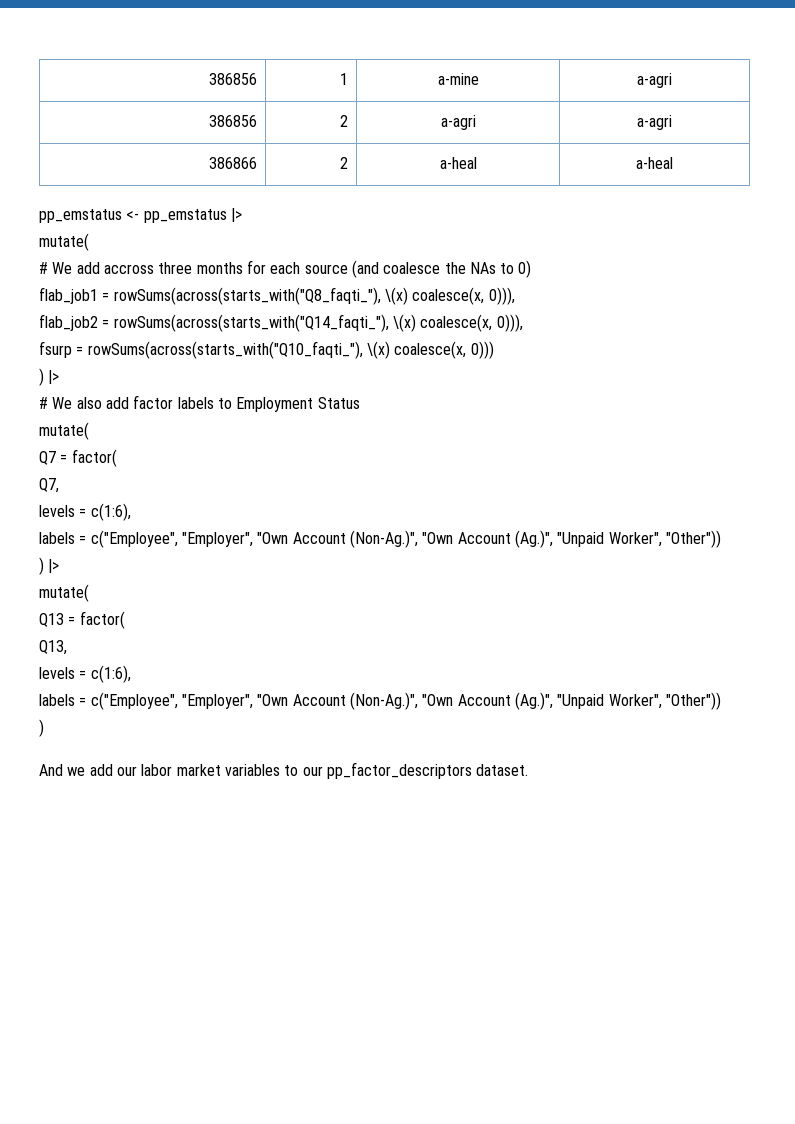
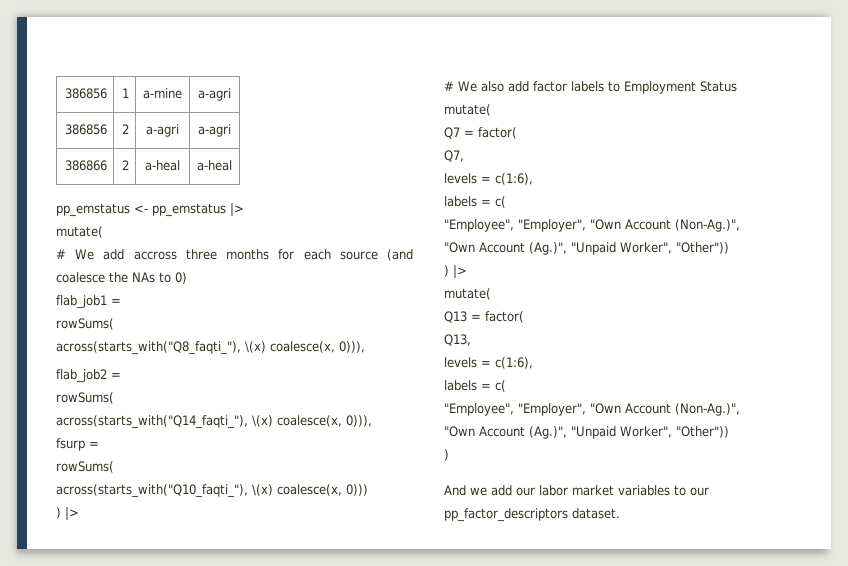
[113,287,381,305] rowSums(across(starts_with("Q8_faqti_"), -> [56,318,114,330] [56,341,241,355] // rowSums( // across(starts_with("Q8_faqti_"),
[113,314,389,332] rowSums(across(starts_with("Q14_faqti_"), -> [56,392,114,404] [56,415,248,429] // rowSums( // across(starts_with("Q14_faqti_"),
[87,341,363,359] rowSums(across(starts_with("Q10_faqti_"), -> [56,461,114,473] [56,484,248,498] // rowSums( // across(starts_with("Q10_faqti_"),
[90,530,418,548] c("Employee", "Employer", "Own Account (Non-Ag.)", -> [495,196,506,208] [444,219,740,232] c( // "Employee", "Employer", "Own Account (Non-Ag.)", //
[90,692,418,710] c("Employee", "Employer", "Own Account (Non-Ag.)", -> [495,380,506,392] [444,403,740,416] c( // "Employee", "Employer", "Own Account (Non-Ag.)", //

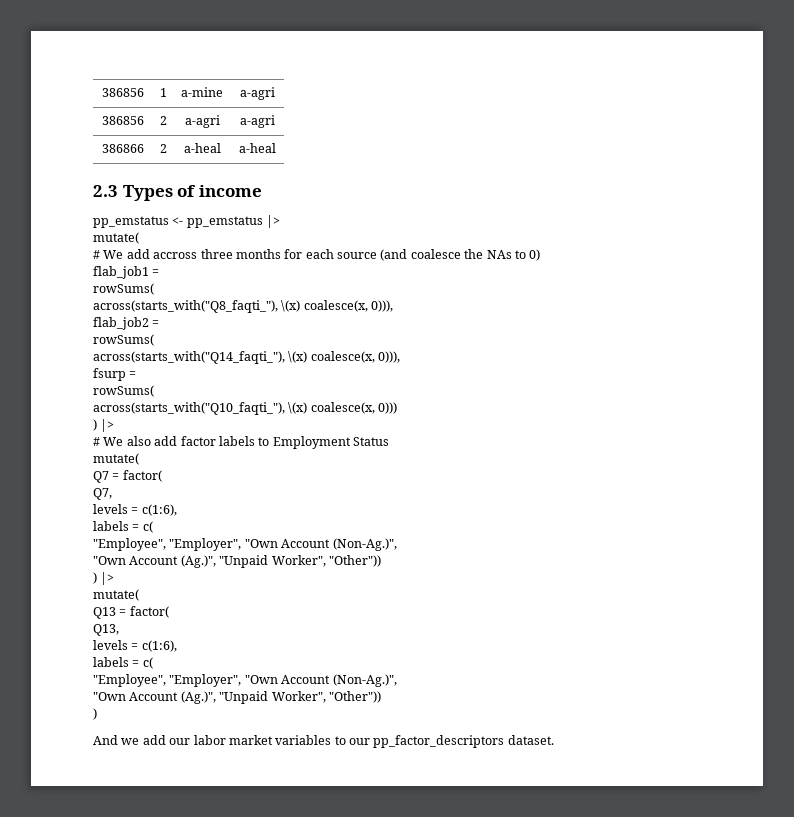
(232, 165) none -> [93,185,262,201] // 2.3 Types of income

